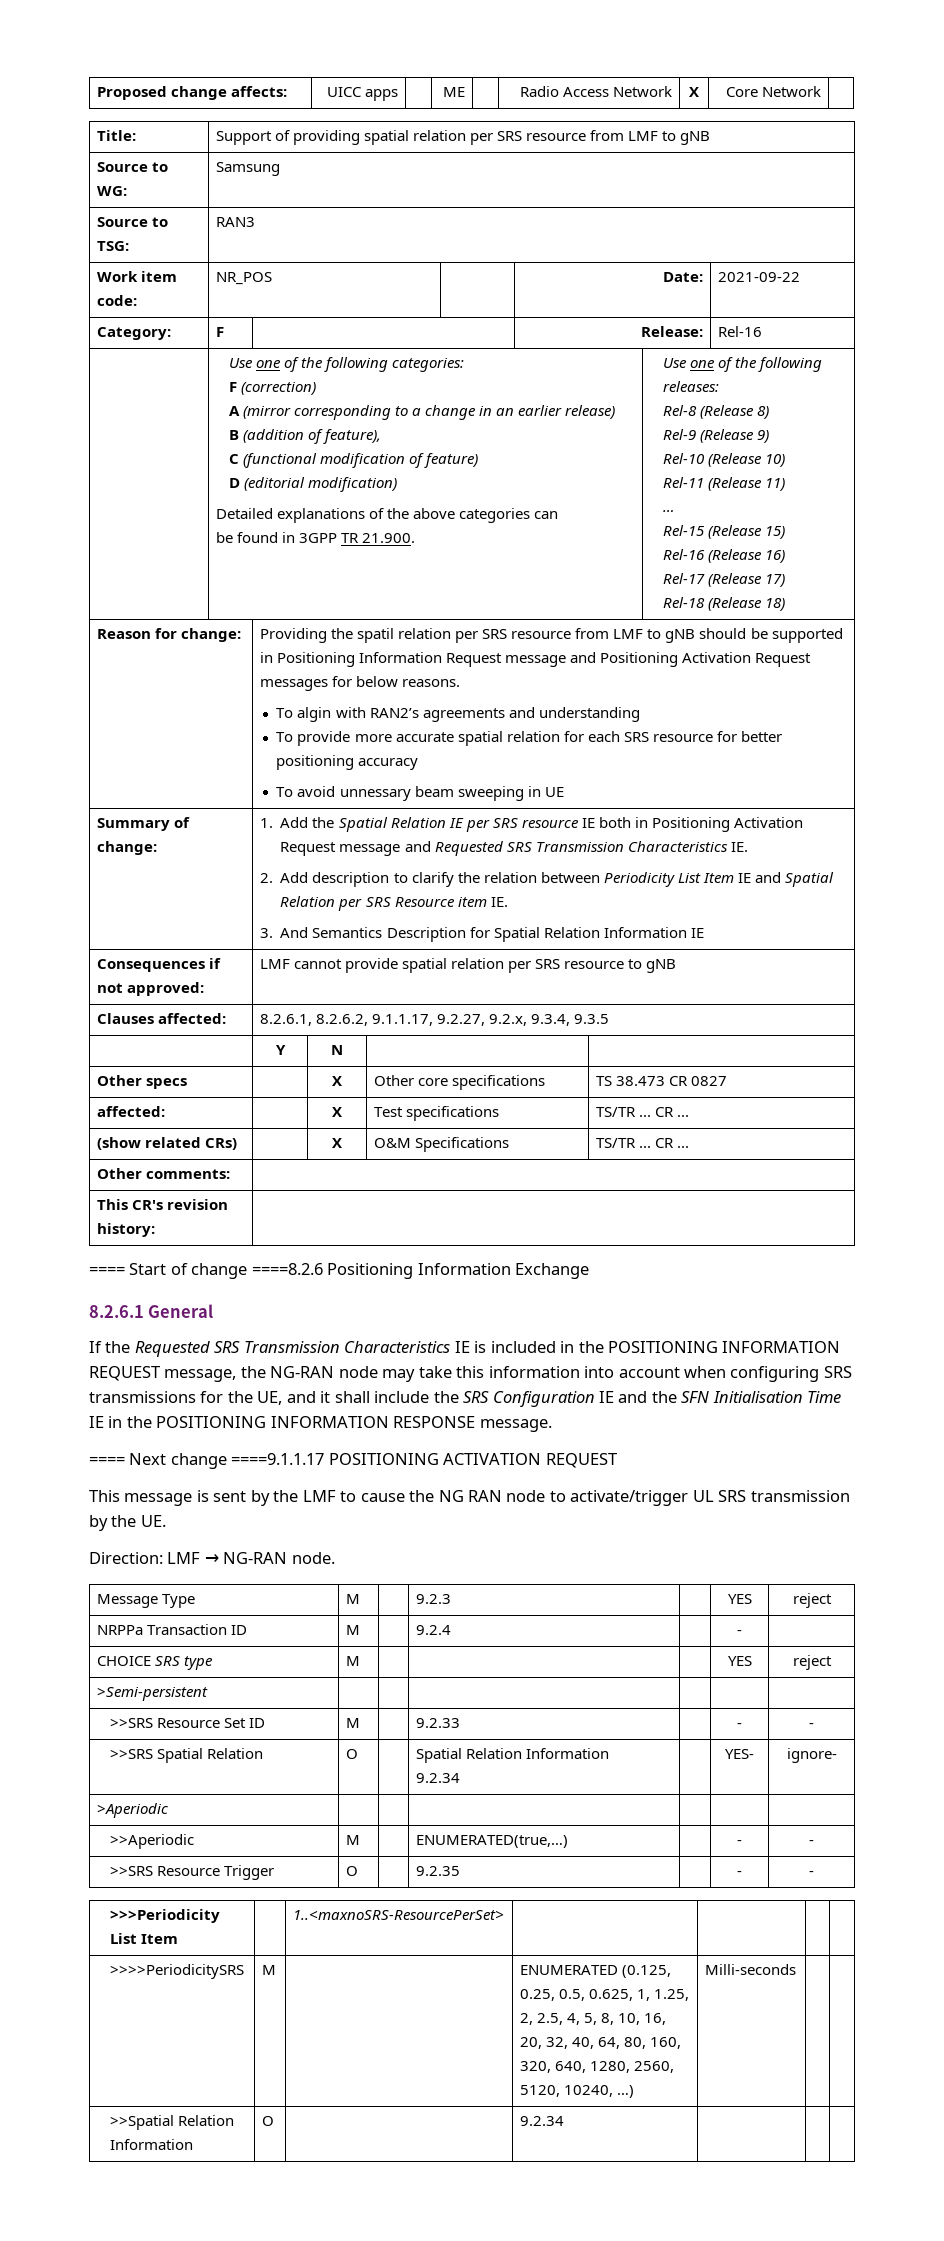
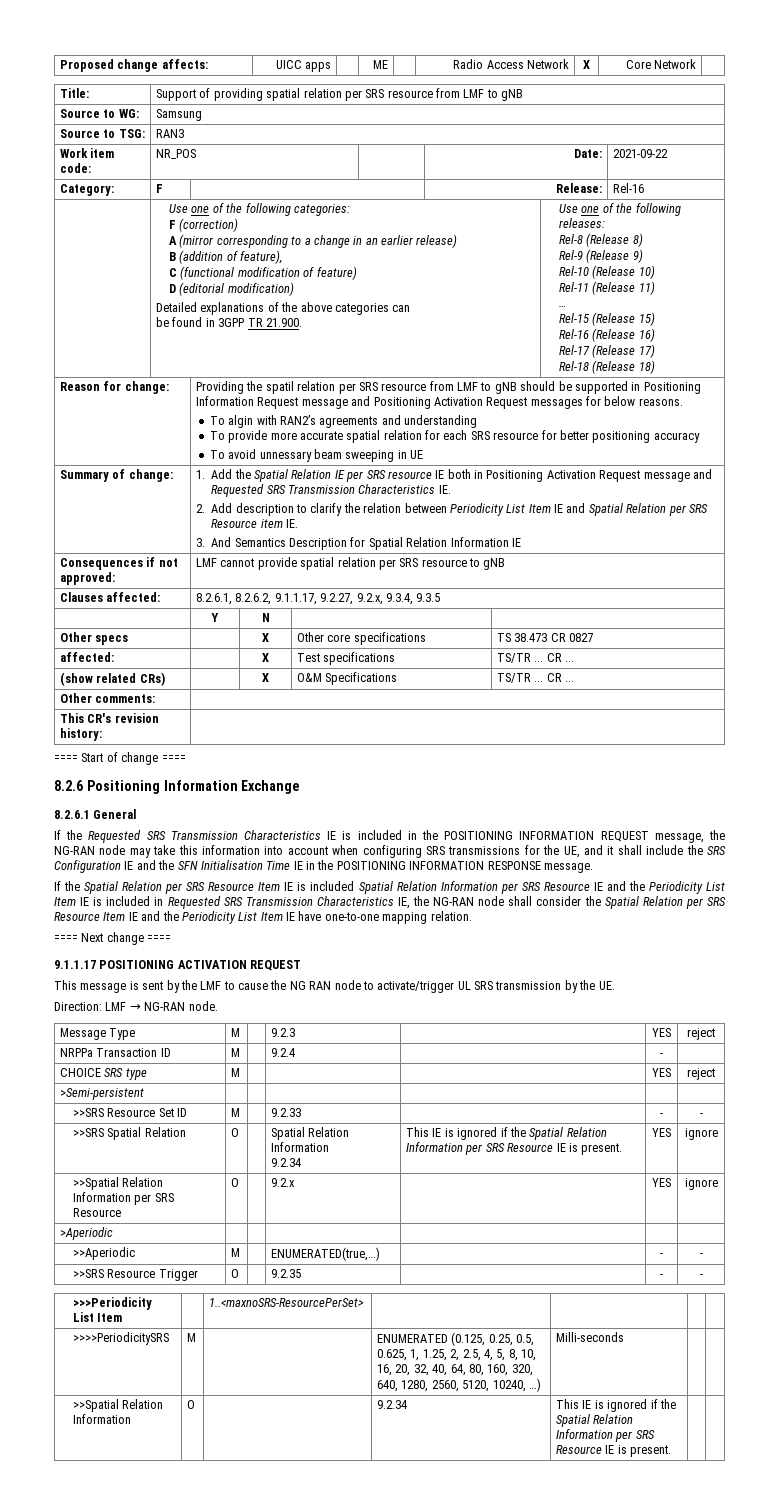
[251,1263,323,1275] ====8.2.6 -> [161,755,186,762] [54,780,83,791] ==== // 8.2.6
(552, 1425) none -> [54,881,725,894] [54,896,726,909] [54,911,472,924] // If the Spatial Relation per SRS Resource Item IE is included Spatial Relation Information per SRS Resource IE and the Periodicity List Item IE is included in Requested SRS Transmission Characteristics IE, the NG-RAN node shall consider the Spatial Relation per SRS Resource Item IE and the Periodicity List Item IE have one-to-one mapping relation.
[231,1453,325,1465] ====9.1.1.17 -> [147,935,172,942] [54,960,96,969] ==== // 9.1.1.17
[725,1749,754,1759] [786,1748,837,1763] | YES- | ignore- -> [406,1127,607,1140] [406,1142,623,1155] [652,1128,671,1137] [684,1128,718,1140] [73,1177,164,1190] [73,1192,174,1205] [73,1208,122,1217] [231,1178,240,1187] [271,1178,296,1187] [652,1178,671,1187] [684,1178,718,1190] This IE is ignored if the Spatial Relation Information per SRS Resource IE is present. | YES | ignore // >>Spatial Relation Information per SRS Resource | O | | 9.2.x | | YES | ignore
(564, 2121) none -> [556,1399,676,1412] [556,1414,634,1427] [556,1429,655,1442] [556,1445,672,1457] This IE is ignored if the Spatial Relation Information per SRS Resource IE is present.

